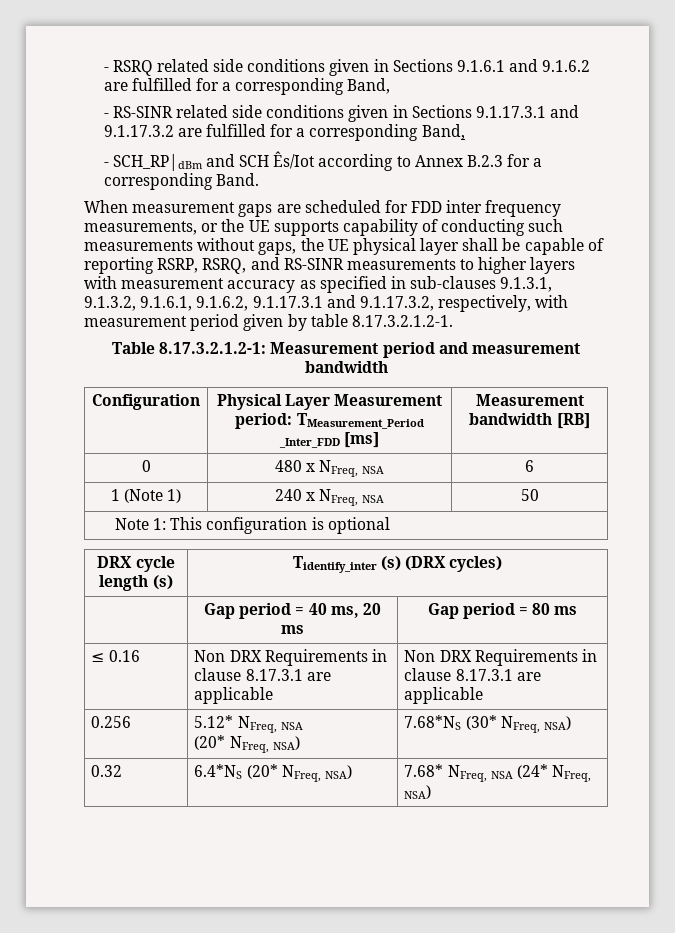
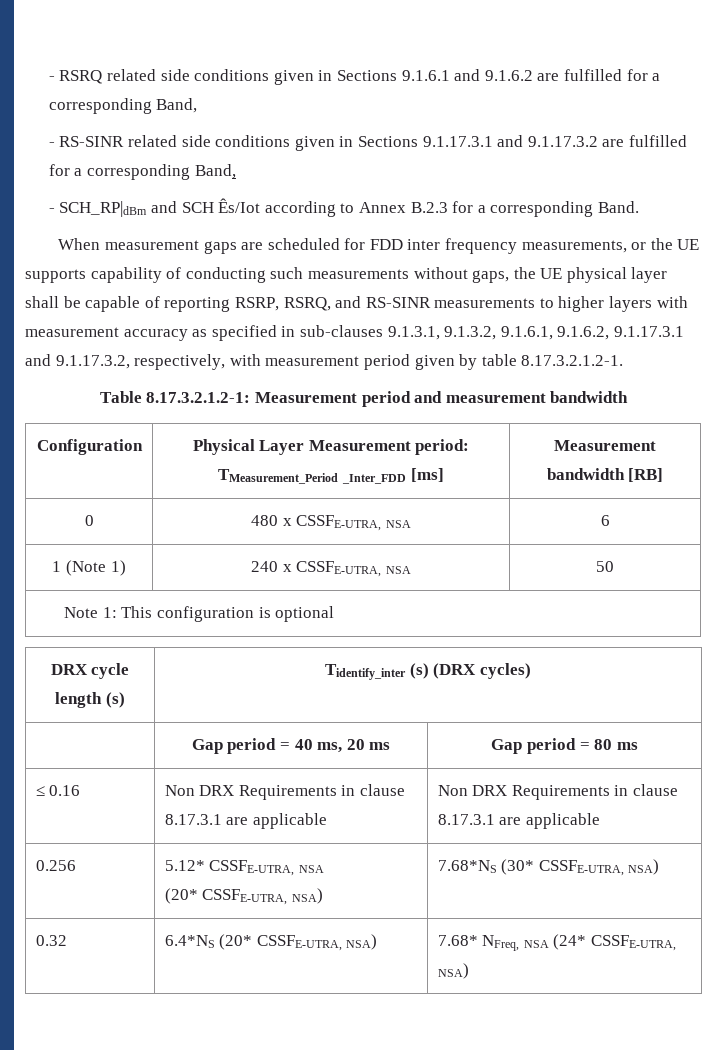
[319,460,359,477] NFreq, -> [296,515,382,531] CSSFE-UTRA,
[319,489,359,506] NFreq, -> [296,561,382,577] CSSFE-UTRA,
[237,716,277,733] NFreq, -> [209,860,295,876] CSSFE-UTRA,
[229,736,269,753] NFreq, -> [202,889,288,905] CSSFE-UTRA,
[500,716,540,733] NFreq, -> [538,860,624,876] CSSFE-UTRA,
[281,765,321,782] NFreq, -> [256,935,342,951] CSSFE-UTRA,
[552,765,592,782] NFreq, -> [591,935,677,951] CSSFE-UTRA,

